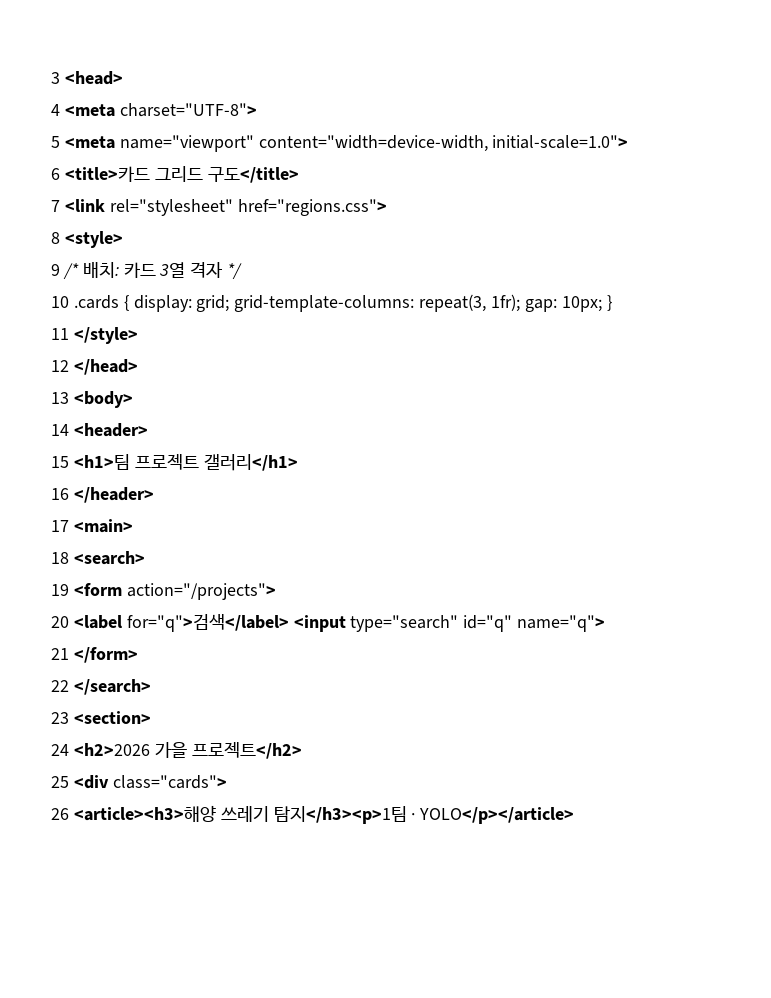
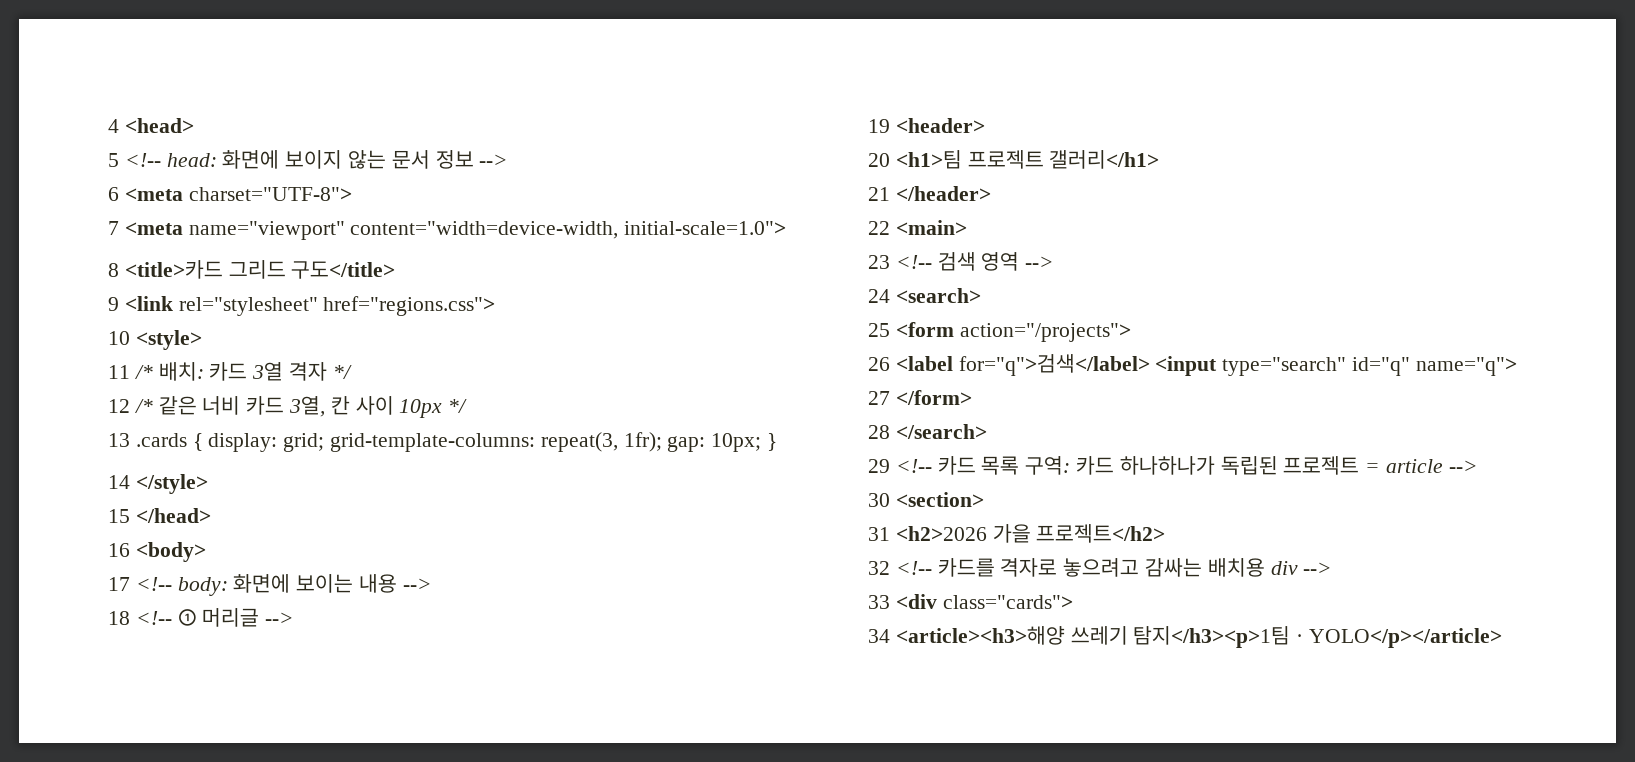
[51,72,60,84] 3 -> [108,119,119,133] 4
[51,104,60,116] 4 -> [108,150,509,169] [108,187,119,201] 5 <!-- head: 화면에 보이지 않는 문서 정보 --> // 6
[51,136,60,148] 5 -> [108,221,119,235] 7
[51,168,60,180] 6 -> [108,263,119,277] 8
[51,200,60,212] 7 -> [108,297,119,311] 9
[51,232,60,244] 8 -> [108,331,130,345] 10
[51,264,60,276] 9 -> [108,365,130,379] 11
[51,296,69,308] 10 -> [108,396,468,418] [108,433,130,447] 12 /* 같은 너비 카드 3열, 칸 사이 10px */ // 13
[51,328,69,340] 11 -> [108,475,130,489] 14
[51,360,69,372] 12 -> [108,509,130,523] 15
[51,392,69,404] 13 -> [108,543,130,557] 16
[51,424,69,436] 14 -> [108,574,432,596] [108,608,295,627] [868,119,890,133] 17 <!-- body: 화면에 보이는 내용 --> // 18 <!-- ① 머리글 --> // 19
[51,456,69,468] 15 -> [868,153,890,167] 20
[51,488,69,500] 16 -> [868,187,890,201] 21
[51,520,69,532] 17 -> [868,221,890,235] 22
[51,552,69,564] 18 -> [868,252,1055,271] [868,289,890,303] 23 <!-- 검색 영역 --> // 24
[51,584,69,596] 19 -> [868,323,890,337] 25
[51,616,69,628] 20 -> [868,357,890,371] 26
[51,648,69,660] 21 -> [868,391,890,405] 27
[51,680,69,692] 22 -> [868,425,890,439] 28
[51,712,69,724] 23 -> [868,456,1478,475] [868,493,890,507] 29 <!-- 카드 목록 구역: 카드 하나하나가 독립된 프로젝트 = article --> // 30
[51,744,69,756] 24 -> [868,527,890,541] 31
[51,776,69,788] 25 -> [868,558,1333,577] [868,595,890,609] 32 <!-- 카드를 격자로 놓으려고 감싸는 배치용 div --> // 33
[51,808,69,820] 26 -> [868,629,890,643] 34

